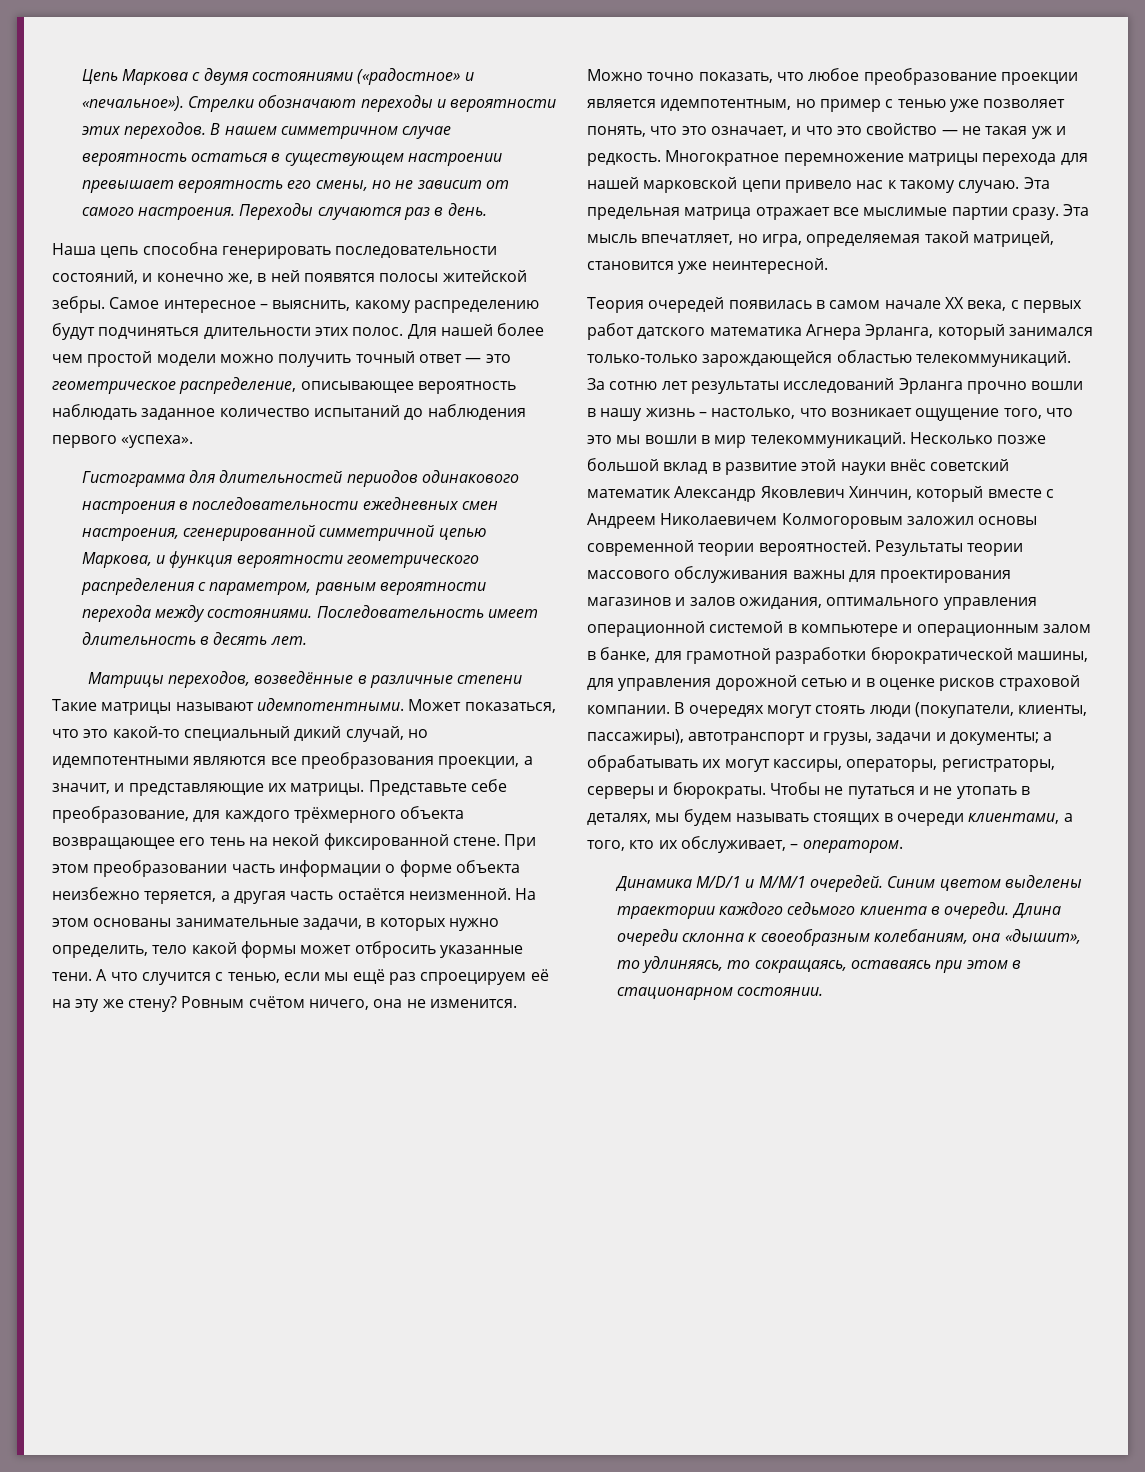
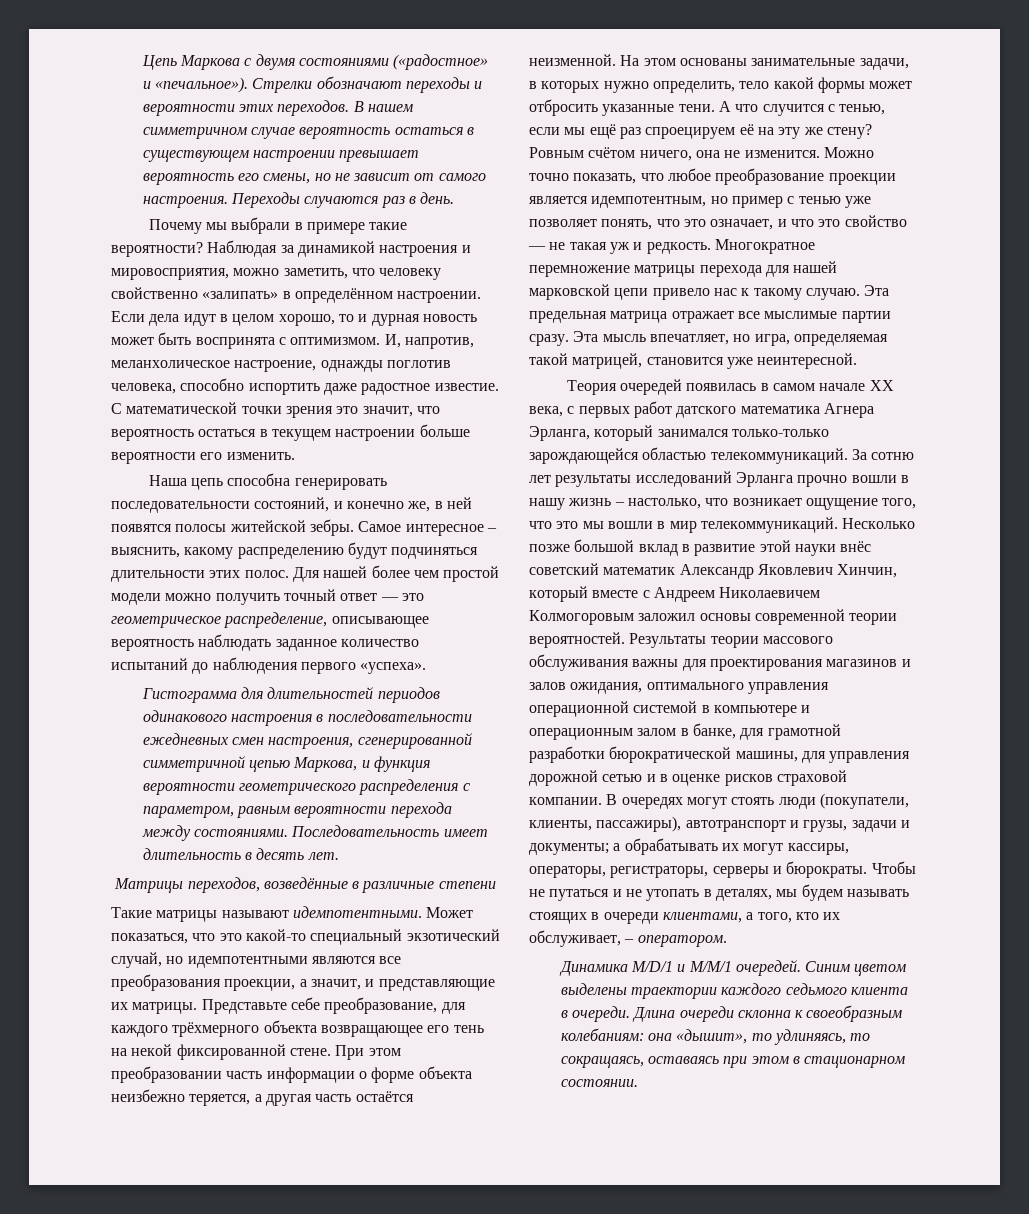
(487, 209) none -> [148,217,408,234] [111,240,471,257] [111,268,442,280] [111,287,482,303] [111,311,477,326] [111,332,474,349] [111,360,451,372] [111,378,499,395] [111,402,440,418] [111,424,470,441] [111,452,295,464] // Почему мы выбрали в примере такие вероятности? Наблюдая за динамикой настроения и мировосприятия, можно заметить, что человеку свойственно «залипать» в определённом настроении. Если дела идут в целом хорошо, то и дурная новость может быть воспринята с оптимизмом. И, напротив, меланхолическое настроение, однажды поглотив человека, способно испортить даже радостное известие. С математической точки зрения это значит, что вероятность остаться в текущем настроении больше вероятности его изменить.
[294,726,342,741] дикий -> [406,929,500,941] экзотический
[873,929,968,944] колебаниям, -> [560,1028,644,1041] колебаниям:

